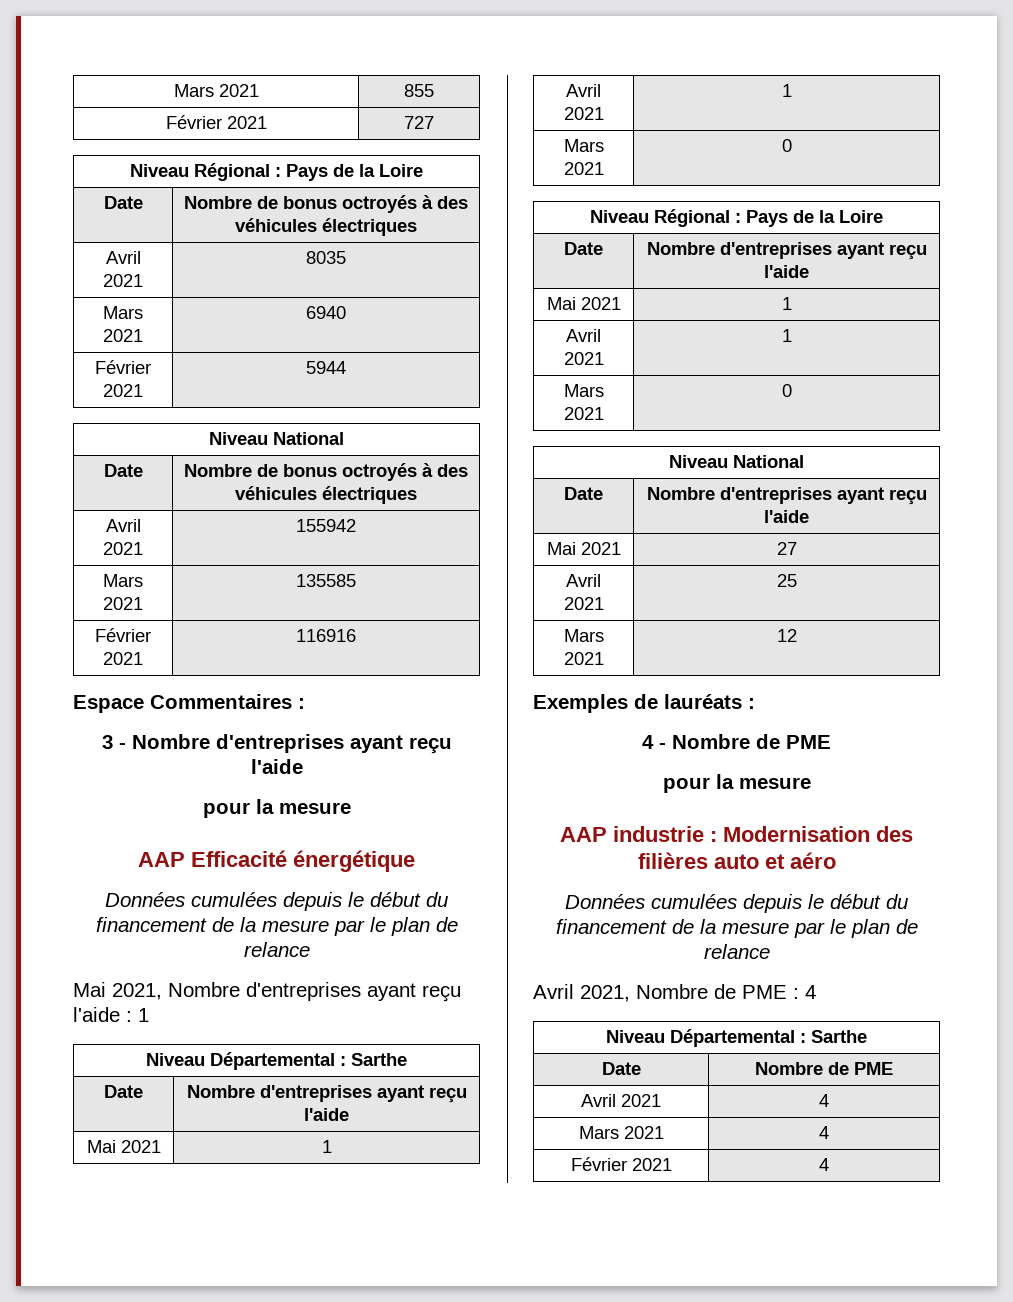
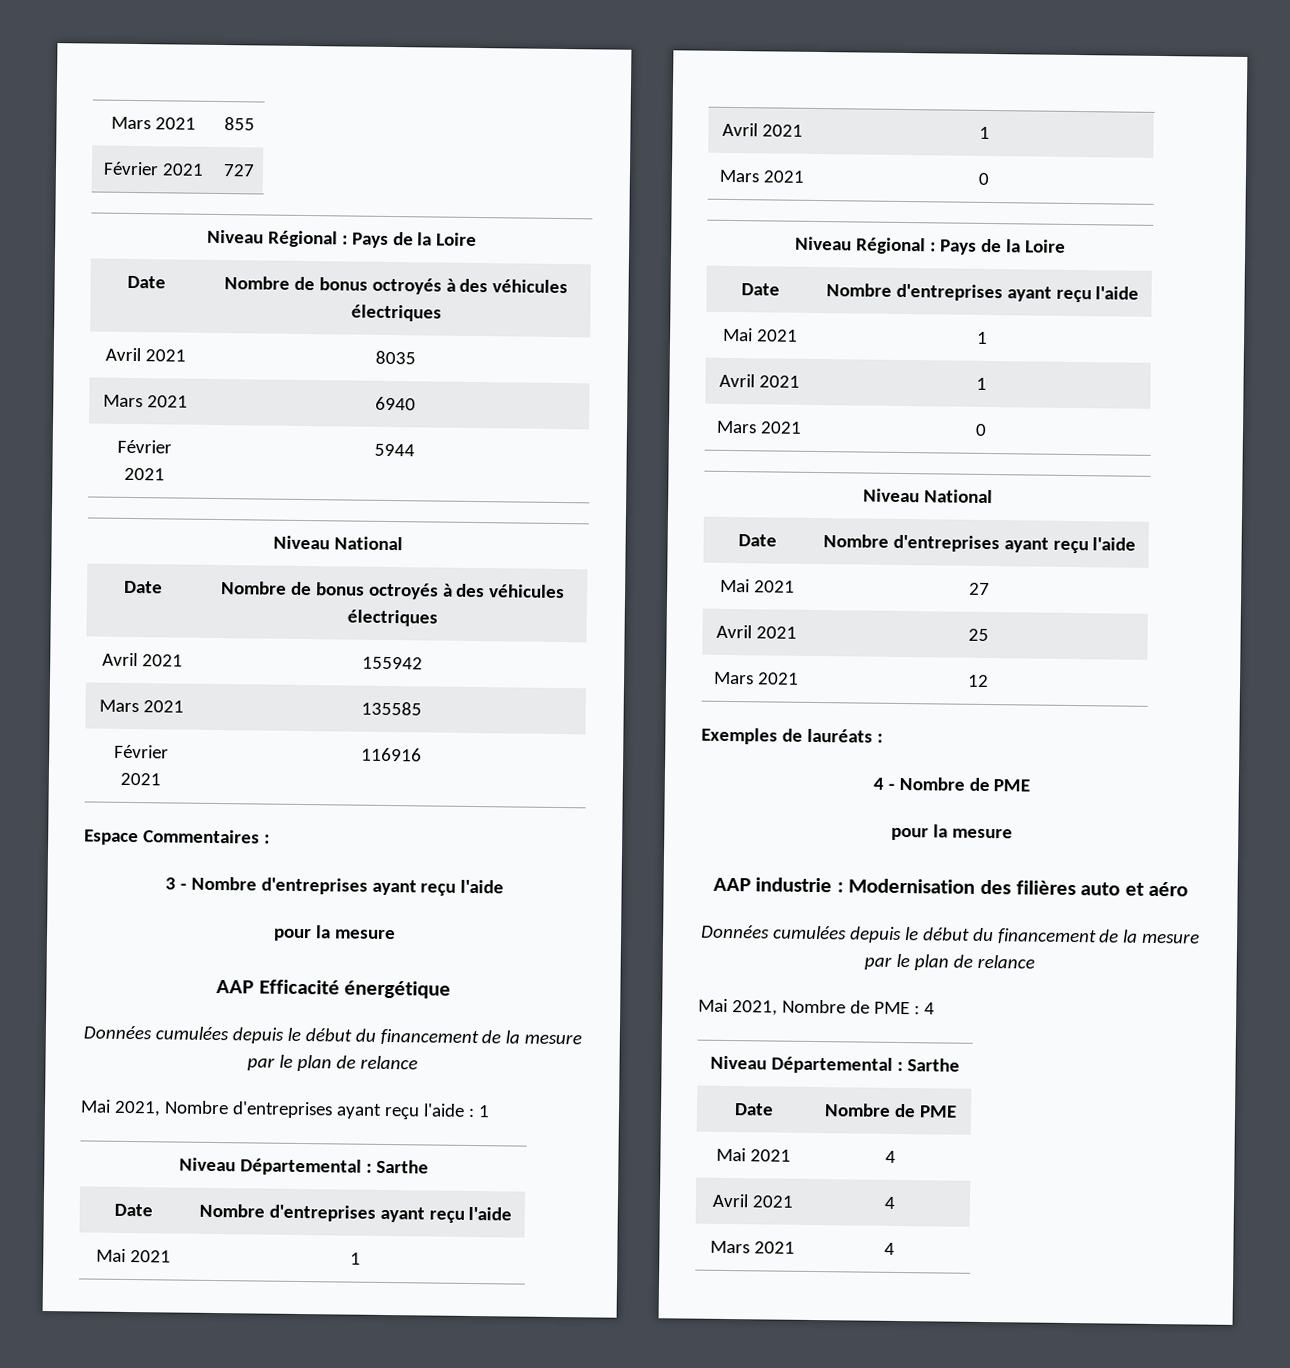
[533,984,574,999] Avril -> [698,998,728,1012] Mai
(893, 1068) none -> [715,1147,791,1162] [884,1150,896,1163] // Mai 2021 | 4
[570,1157,672,1171] [819,1158,829,1171] // Février 2021 | 4 -> (895, 1248) none

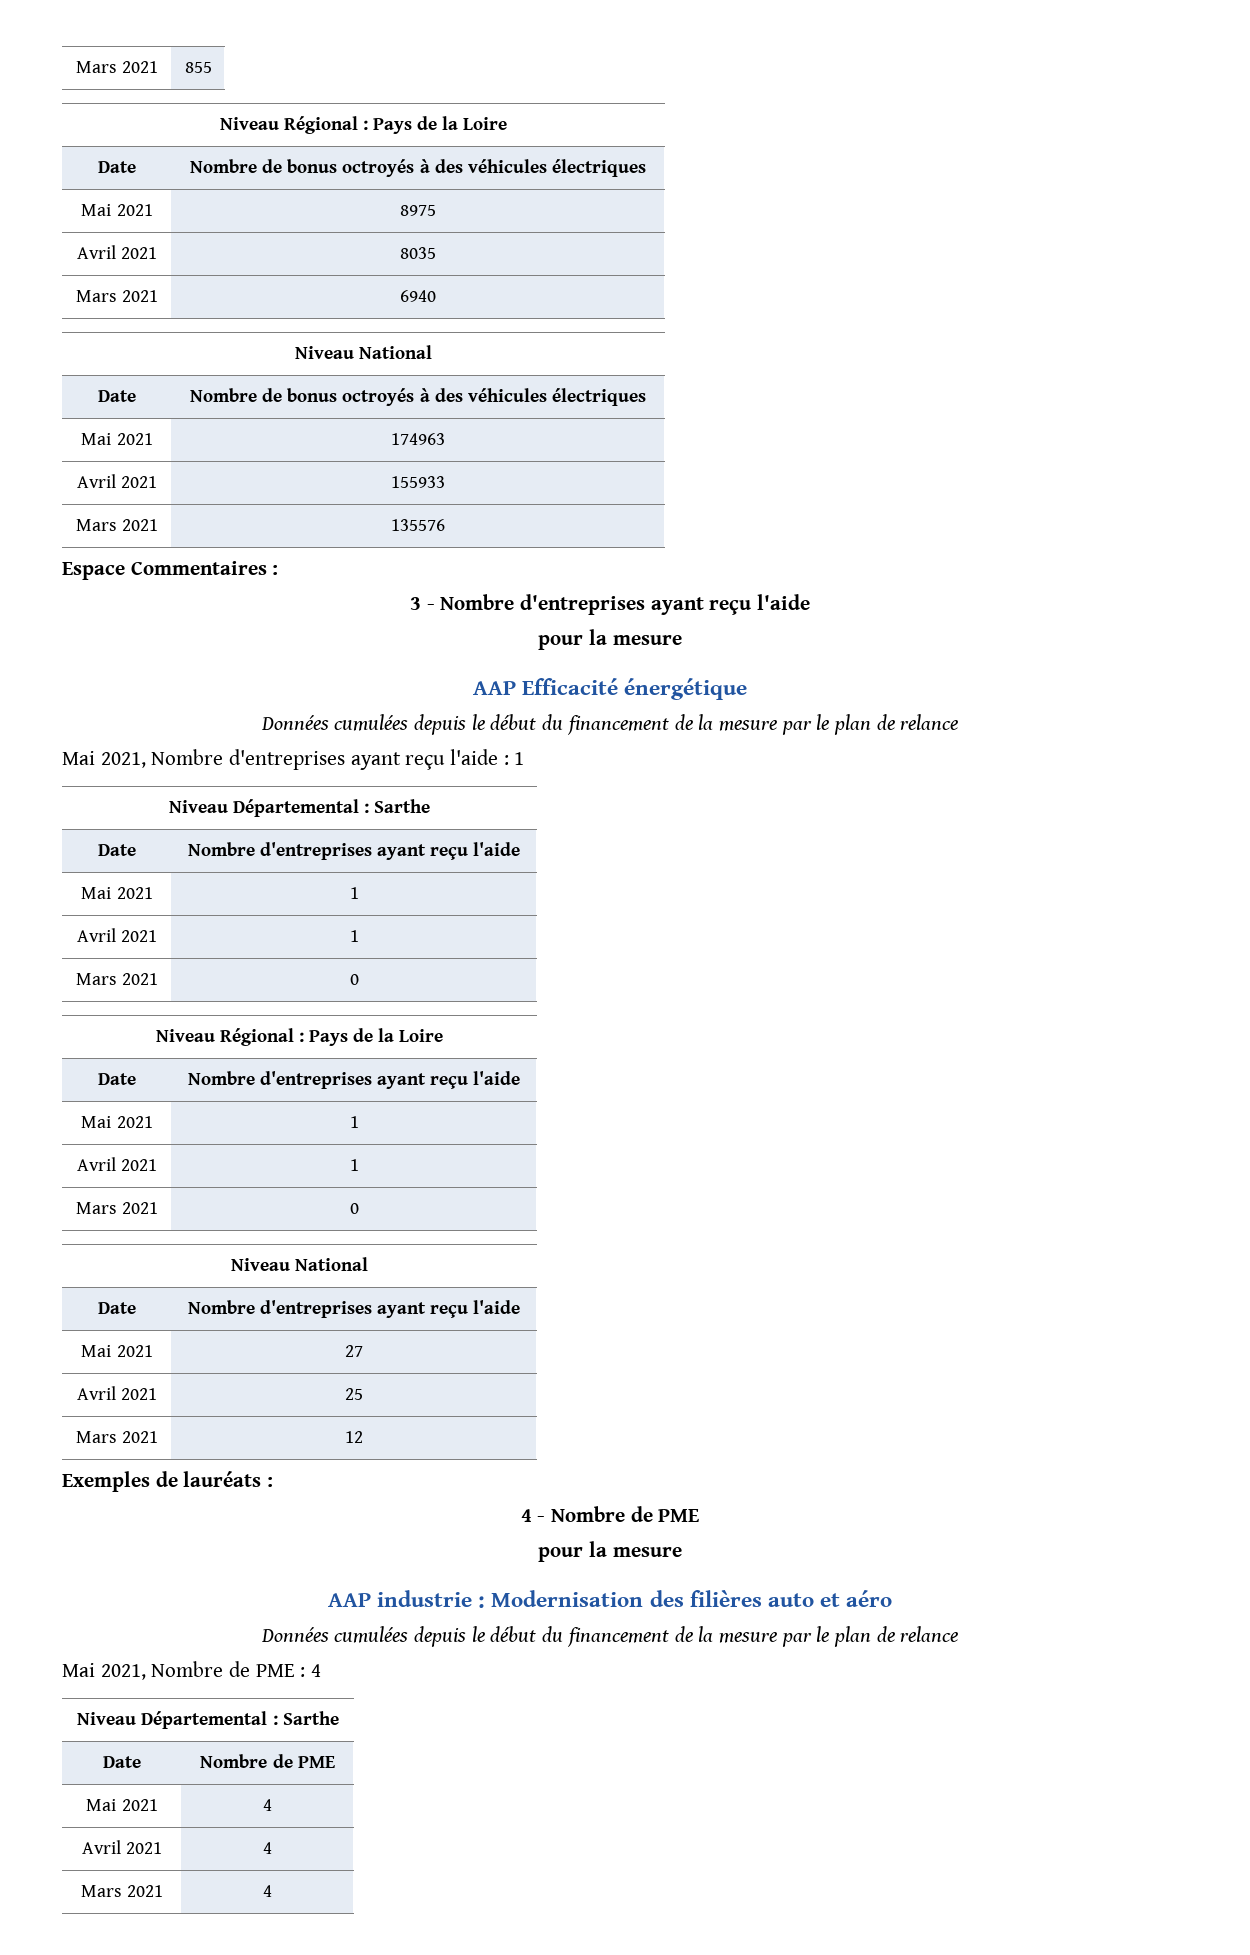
[102,161,204,176] [222,164,255,177] // Février 2021 | 727 -> (212, 67) none
(442, 313) none -> [81,204,153,216] [399,205,436,216] // Mai 2021 | 8975
[116,439,172,454] [123,467,165,481] [373,443,415,457] // Février 2021 | 5944 -> (436, 296) none
[101,652,183,667] [361,656,423,670] [98,699,184,713] [360,701,422,716] [113,744,169,759] [119,772,161,786] [360,747,422,762] // Avril 2021 | 155942 // Mars 2021 | 135585 // Février 2021 | 116916 -> [81,433,153,445] [390,433,445,445] [76,474,158,488] [390,476,445,488] [75,519,159,531] [390,519,445,531] // Mai 2021 | 174963 // Avril 2021 | 155933 // Mars 2021 | 135576

